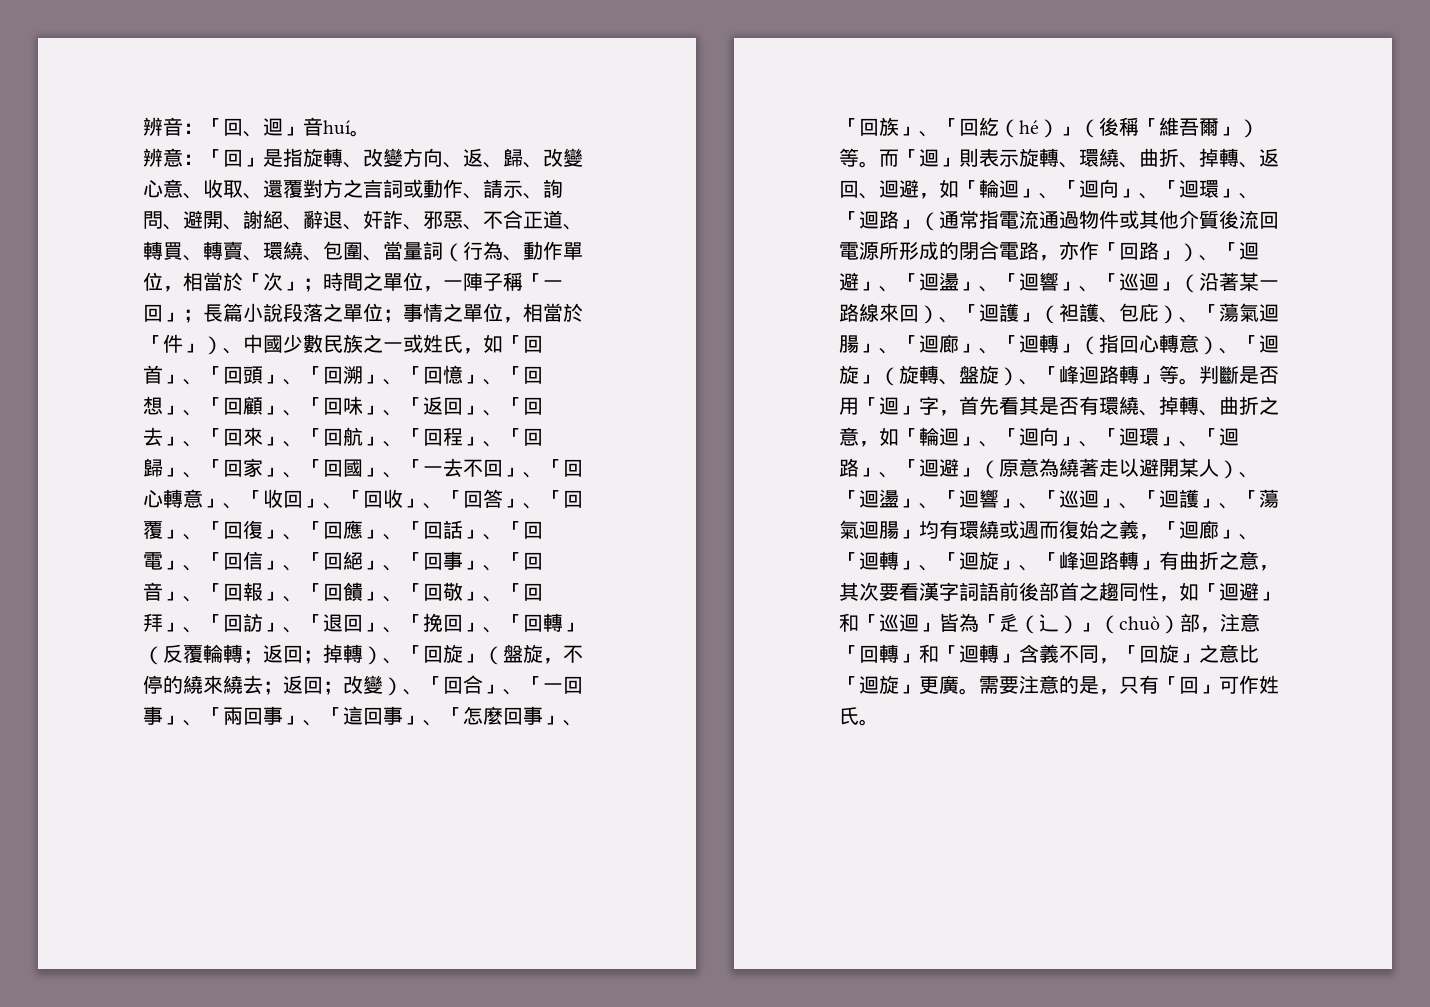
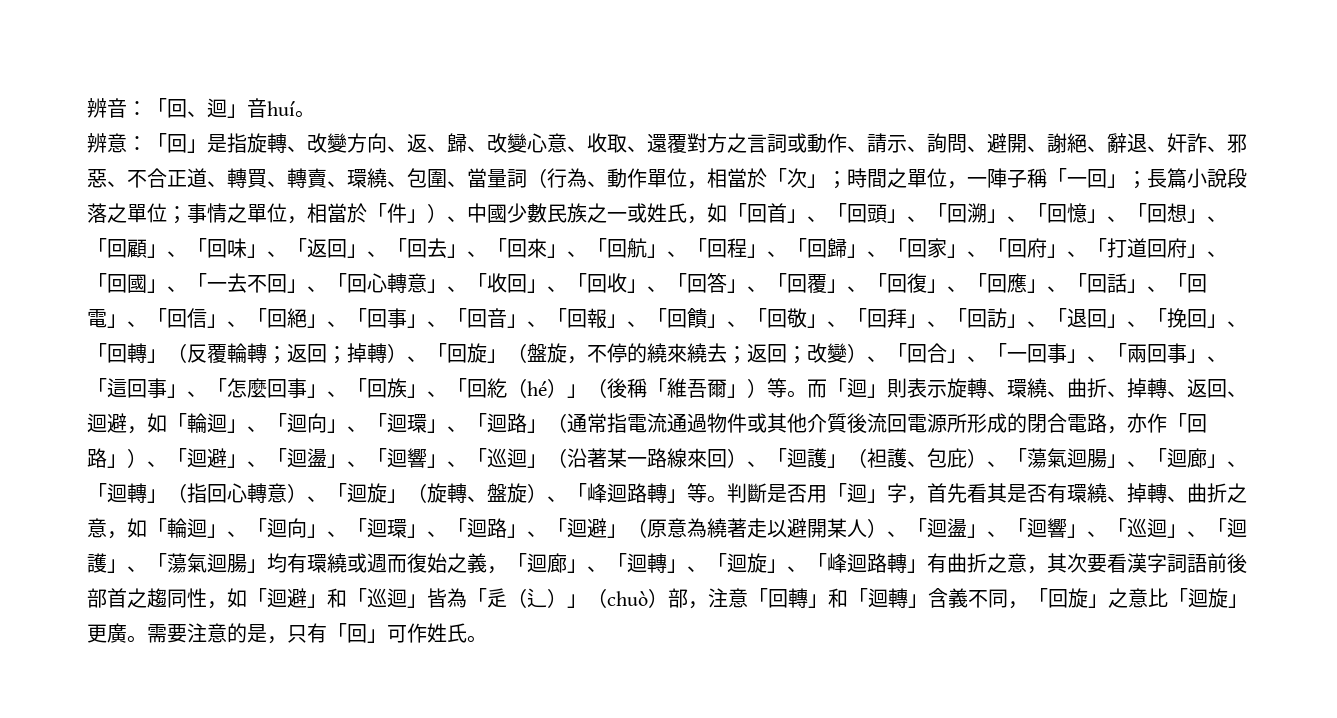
(343, 468) none -> [1027,238,1227,258] [87,273,127,293] 府」、「打道回府」、「回

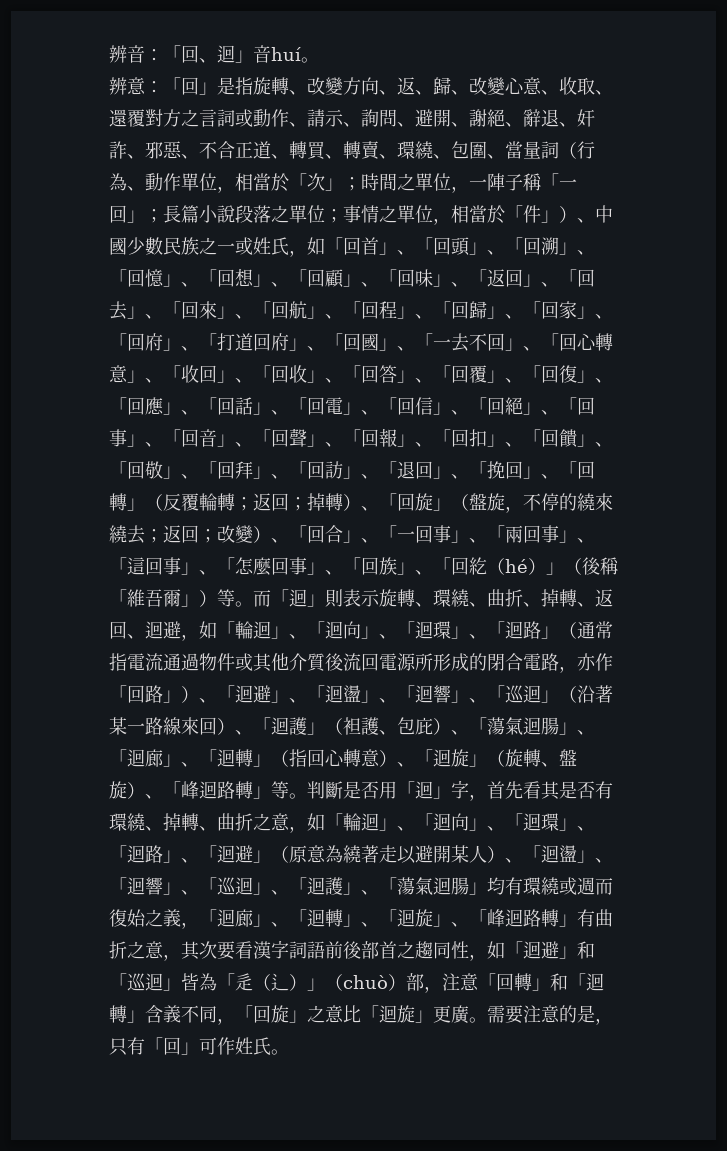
[587,308,607,329] 報 -> [289,428,487,447] 聲」、「回報」、「回扣

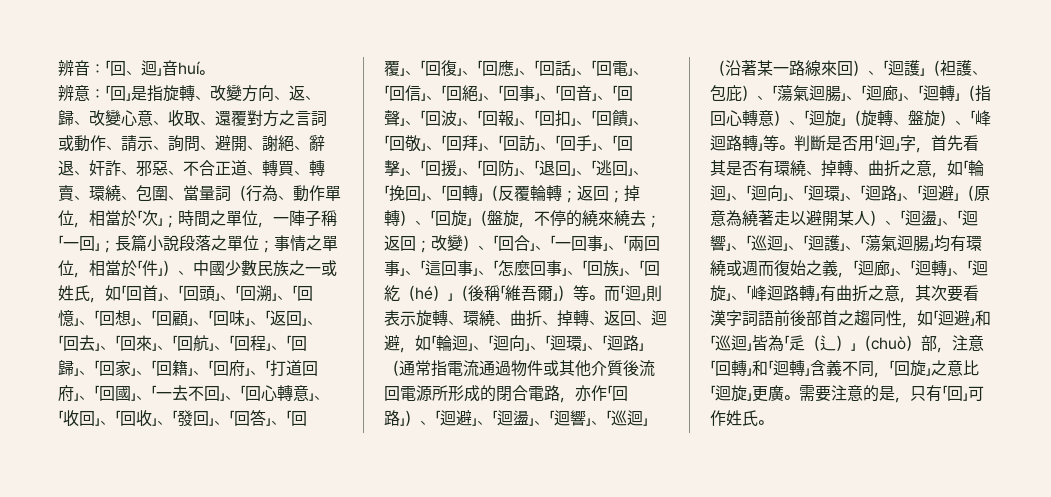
(145, 342) none -> [172,360,229,376] 籍」、「回
(361, 373) none -> [177,410,235,427] 發回」、「
(379, 438) none -> [441,110,498,126] 波」、「回
[397,461,415,479] 退 -> [560,135,633,152] [384,160,612,177] 回手」、「回擊」、「回援」、「回防」、「退回」、「逃

